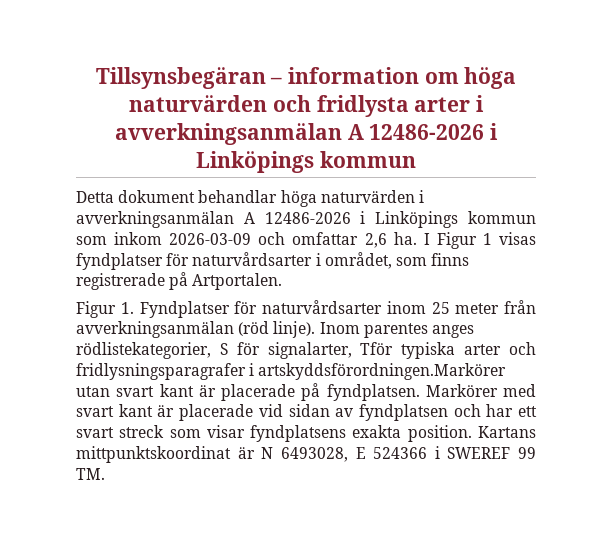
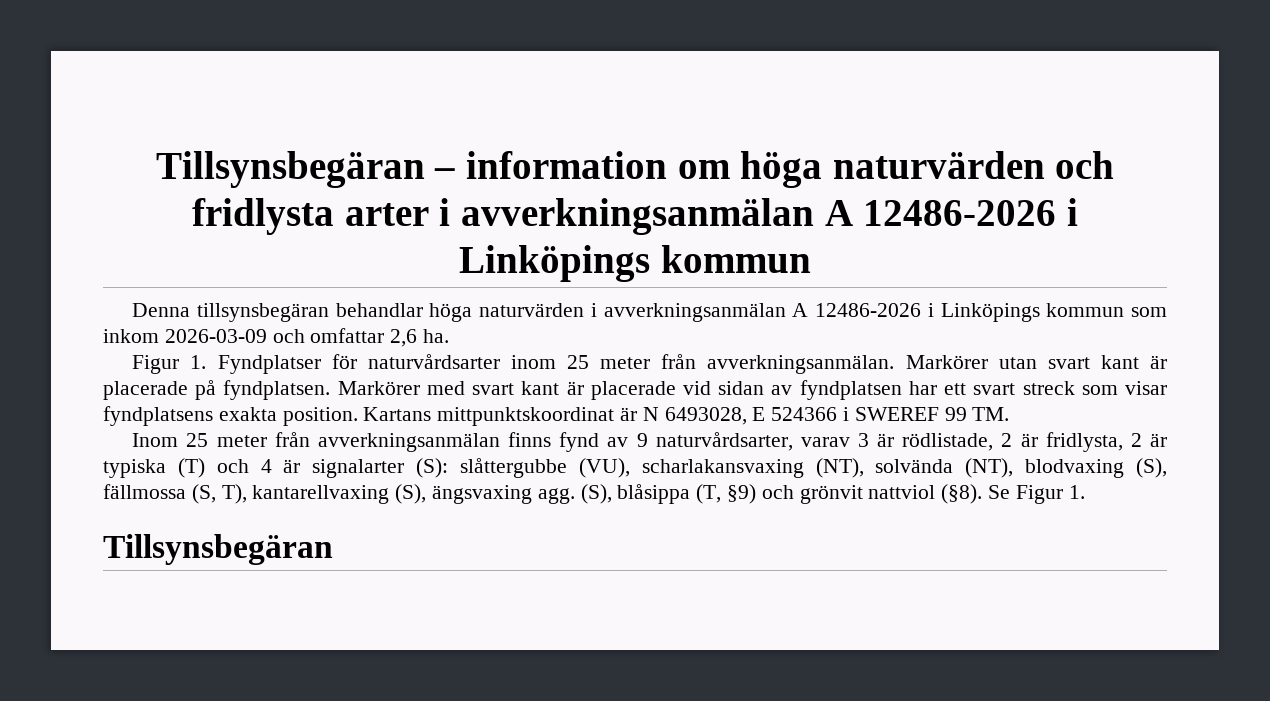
[76,190,196,203] Detta dokument -> [132,303,330,322] Denna tillsynsbegäran
[423,232,537,249] [76,252,470,270] [76,272,283,290] I Figur 1 visas fyndplatser för naturvårdsarter i området, som finns registrerade på Artportalen. -> (450, 336) none
[76,321,474,338] [76,342,536,359] [76,363,507,380] avverkningsanmälan (röd linje). Inom parentes anges rödlistekategorier, S för signalarter, Tför typiska arter och fridlysningsparagrafer i artskyddsförordningen.Markörer -> [707,355,988,374] avverkningsanmälan. Markörer
[453,404,481,417] och -> (902, 390) none
(105, 474) none -> [132,432,1167,452] [103,458,1168,478] [103,484,1085,504] [103,534,333,565] // Inom 25 meter från avverkningsanmälan finns fynd av 9 naturvårdsarter, varav 3 är rödlistade, 2 är fridlysta, 2 är typiska (T) och 4 är signalarter (S): slåttergubbe (VU), scharlakansvaxing (NT), solvända (NT), blodvaxing (S), fällmossa (S, T), kantarellvaxing (S), ängsvaxing agg. (S), blåsippa (T, §9) och grönvit nattviol (§8). Se Figur 1. // Tillsynsbegäran

